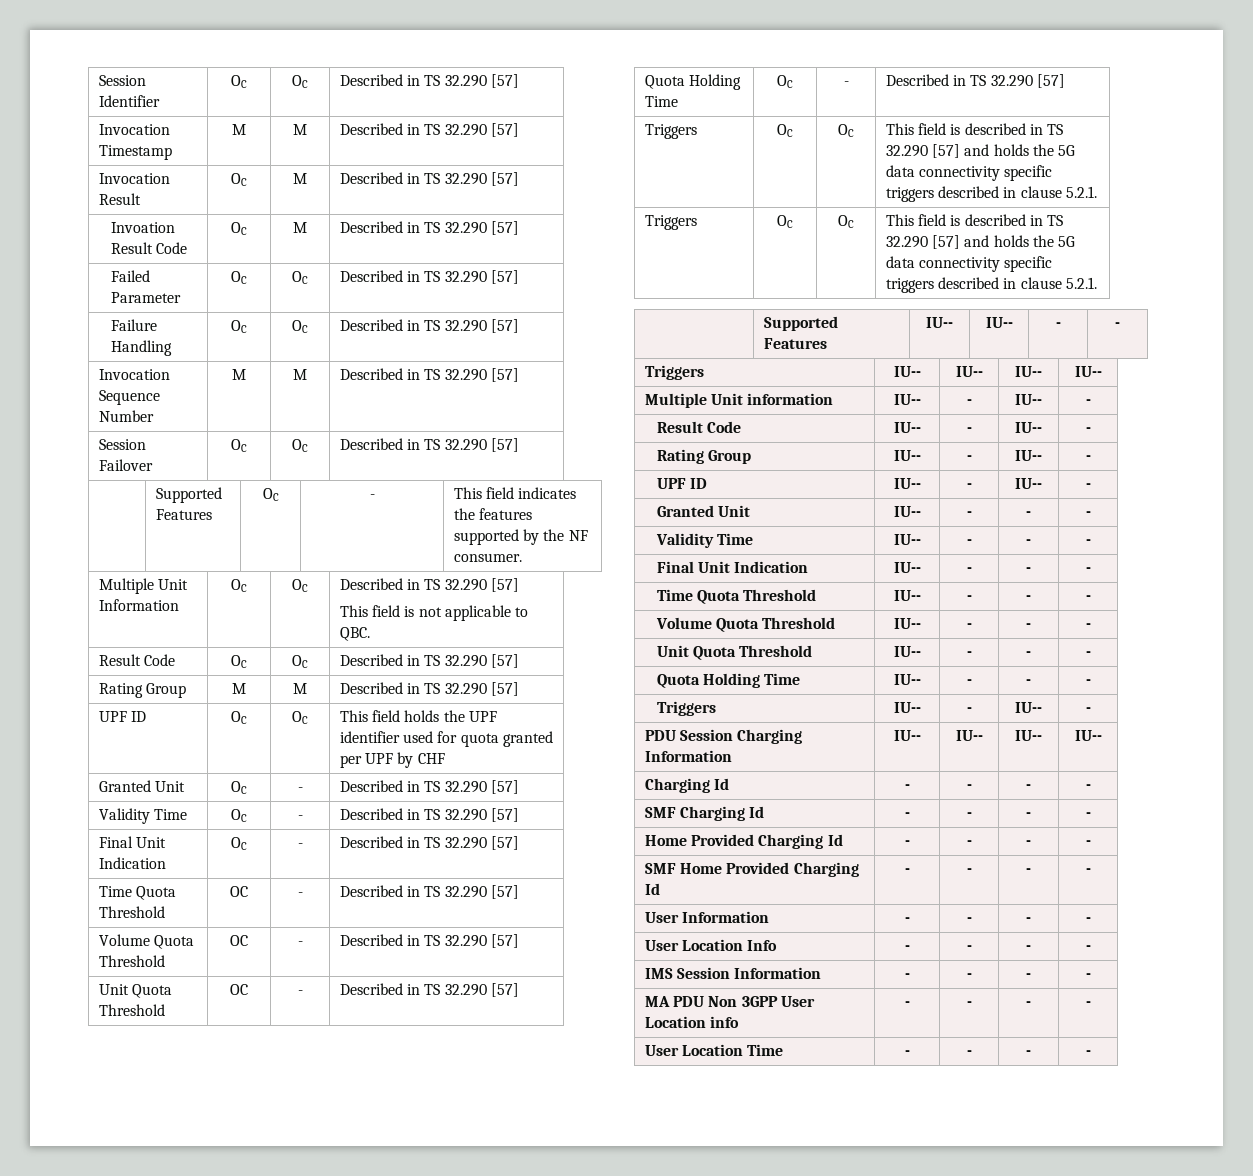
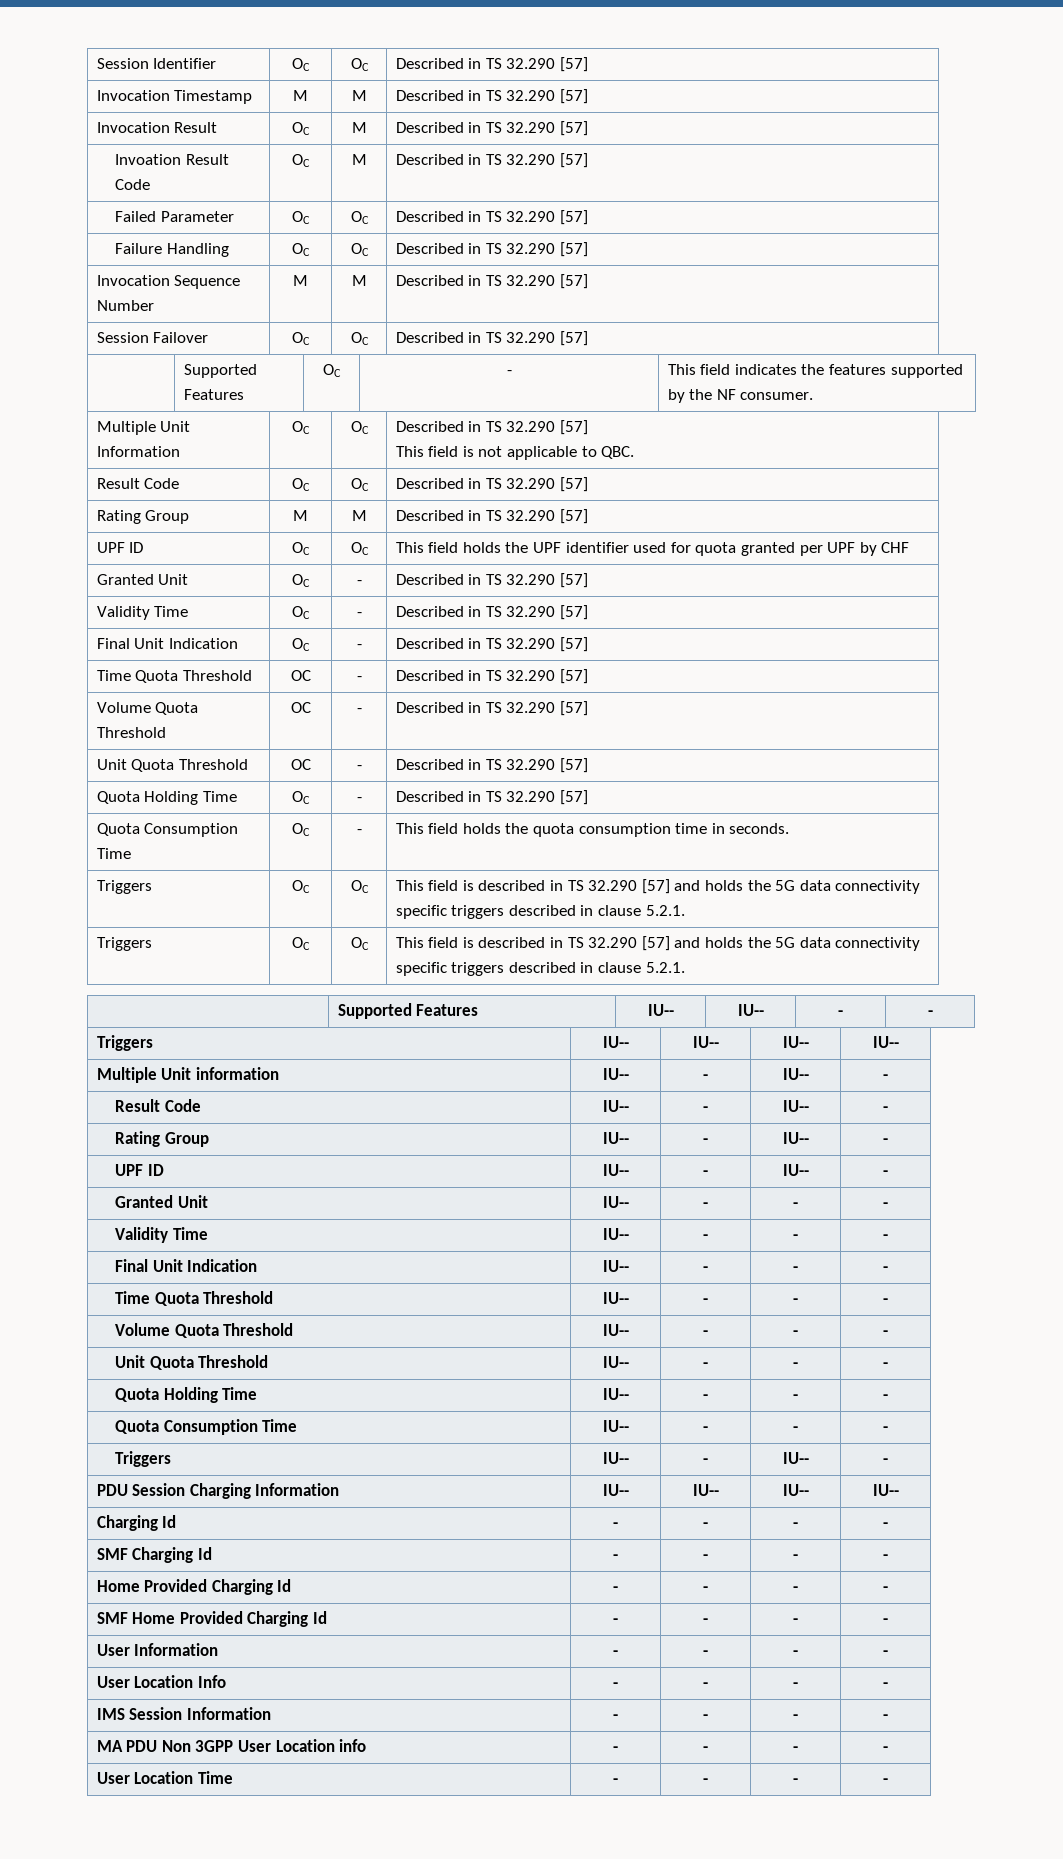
(1066, 81) none -> [96,823,239,837] [96,848,131,859] [292,823,310,836] [356,829,362,834] [395,823,790,837] // Quota Consumption Time | OC | - | This field holds the quota consumption time in seconds.
(1091, 682) none -> [114,1419,298,1435] [602,1420,629,1432] [703,1426,708,1432] [793,1426,798,1432] [883,1426,888,1432] // Quota Consumption Time | IU-- | - | - | -

